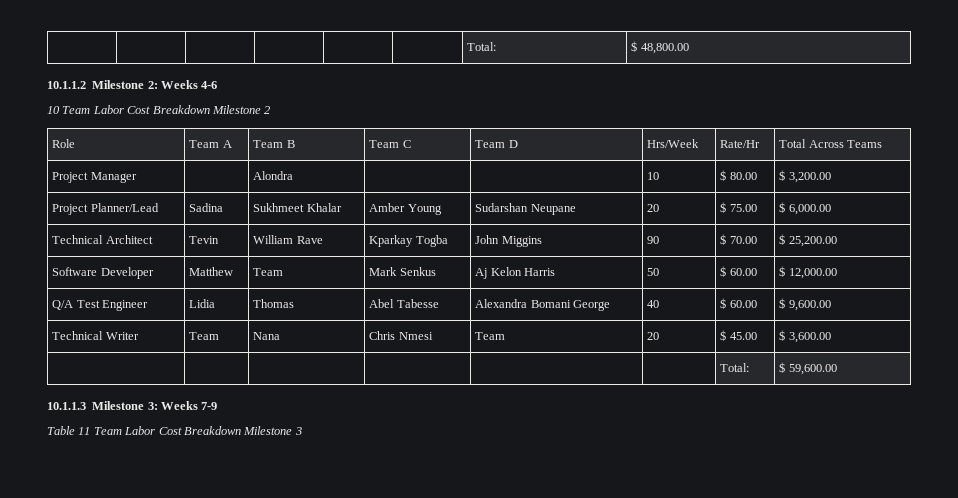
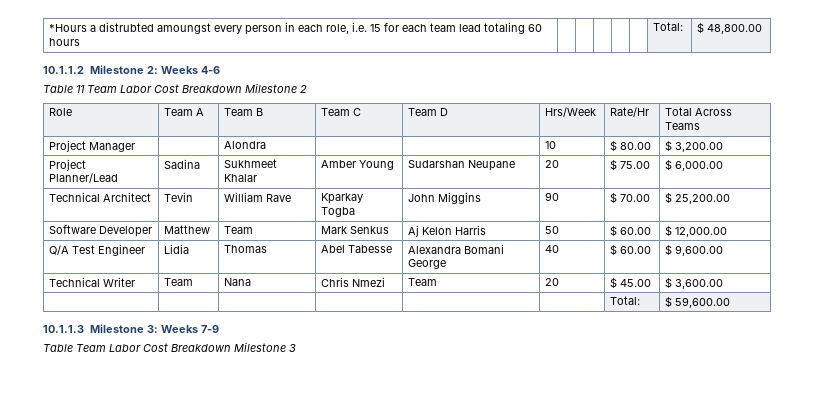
(467, 46) none -> [49,22,543,35] [49,38,81,46] *Hours a distrubted amoungst every person in each role, i.e. 15 for each team lead totaling 60 hours
[47,106,60,114] 10 -> [43,85,85,93] Table 11
[398,332,433,340] Nmesi -> [352,277,386,287] Nmezi
[78,427,91,435] 11 -> (73, 348) none

